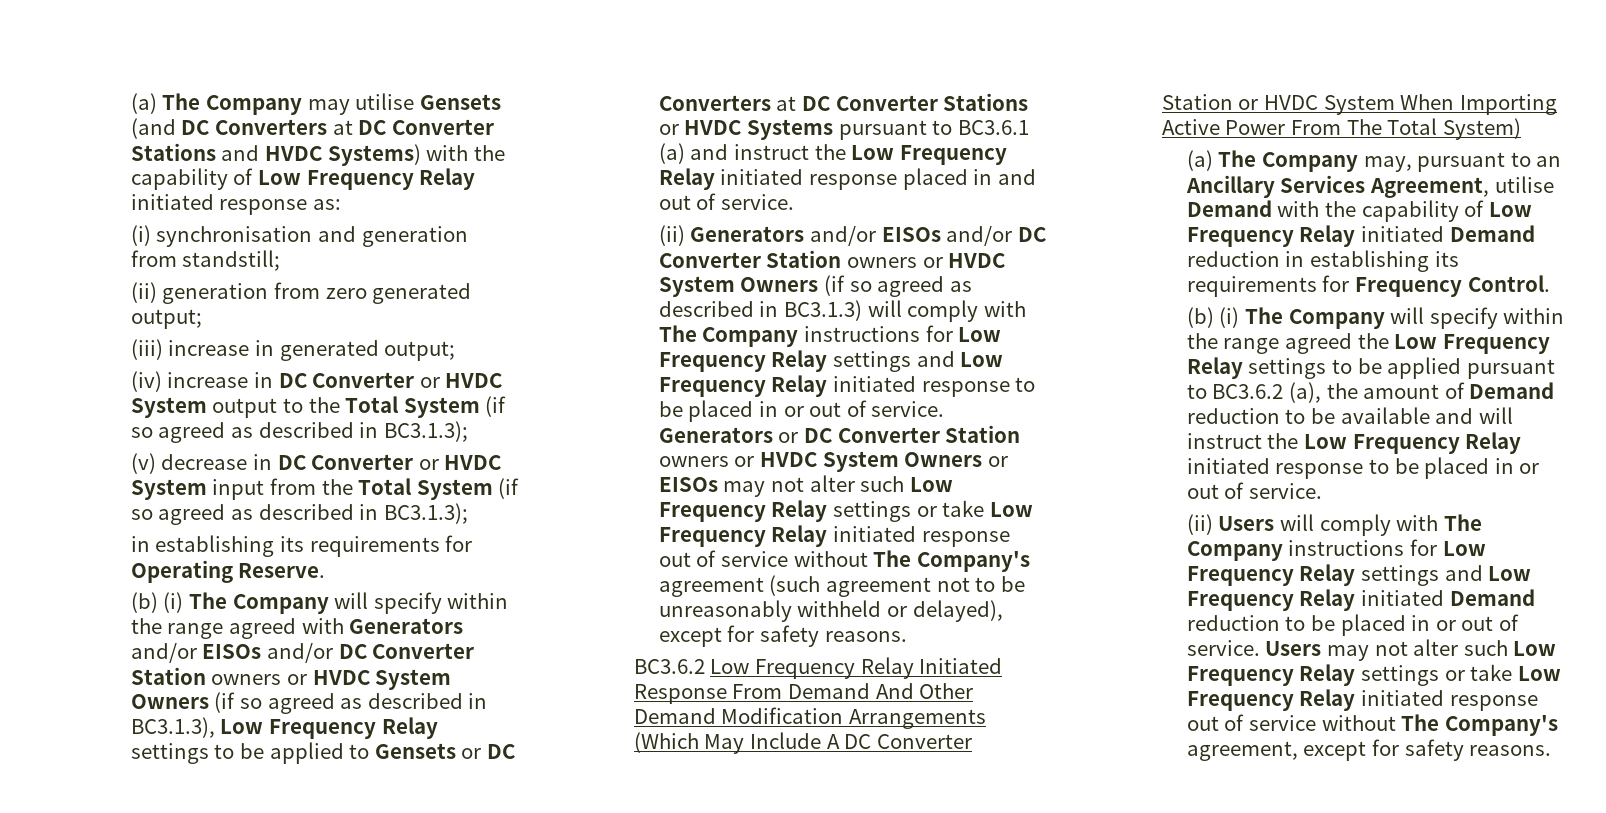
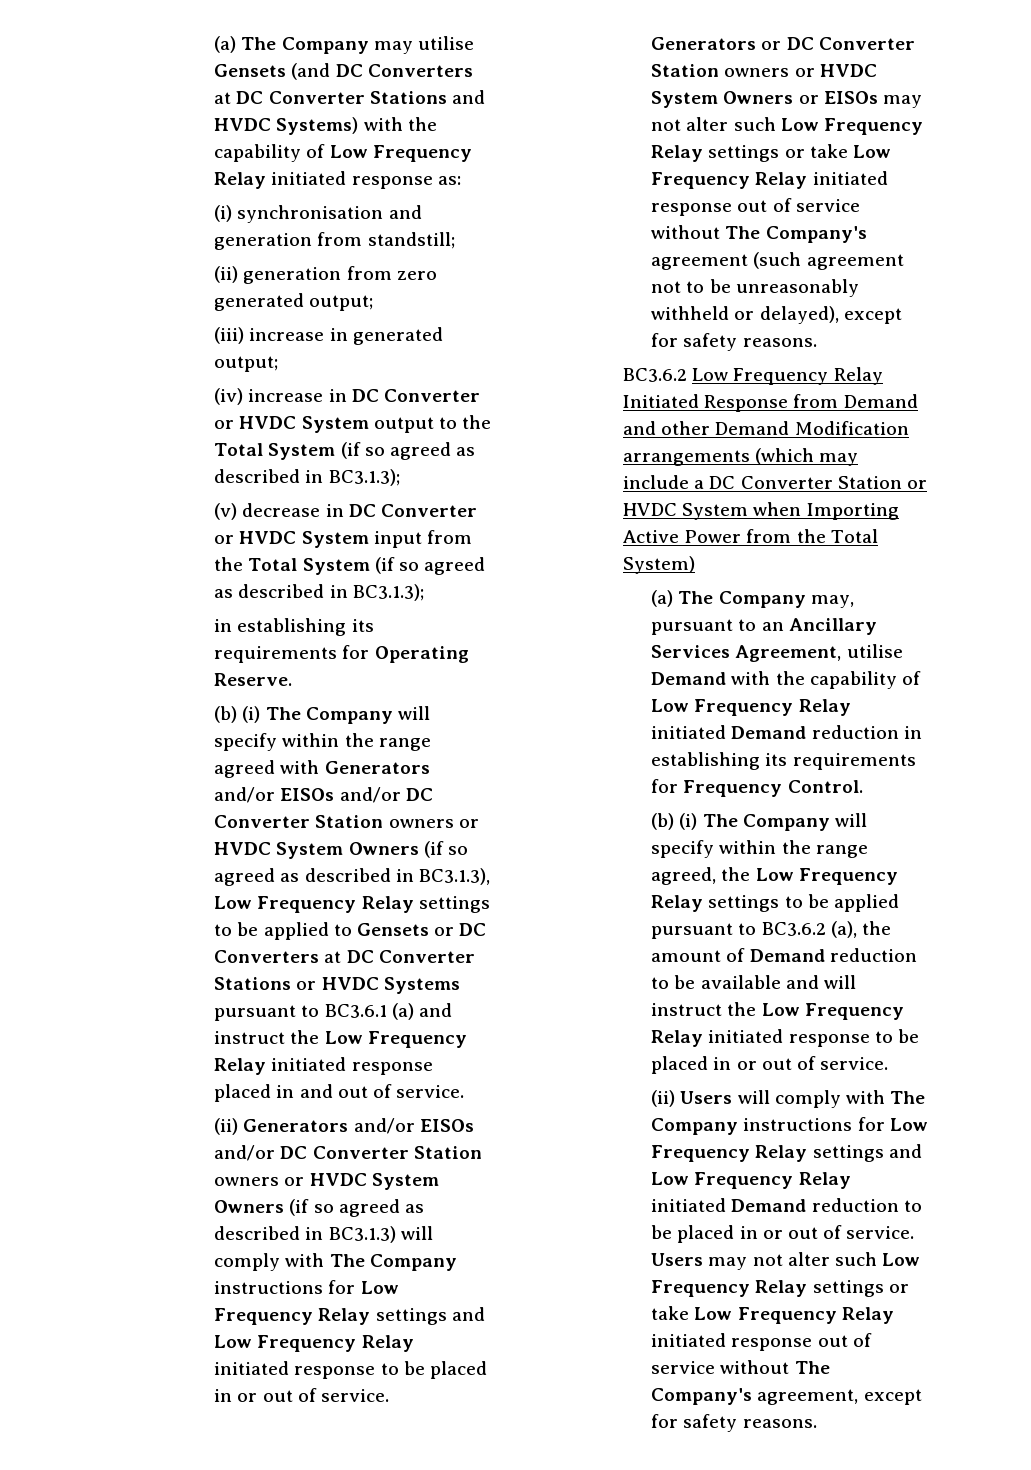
[732,683,974,699] [633,707,986,729] [633,732,840,754] From Demand And Other Demand Modification Arrangements (Which May Include A -> [793,394,918,408] [623,421,909,435] [623,448,859,466] [623,475,705,489] from Demand and other Demand Modification arrangements (which may include a
[1400,94,1455,110] When -> [753,502,802,516] when
[1290,119,1382,135] From The -> [746,529,826,543] from the
[1284,333,1352,354] agreed -> [651,867,717,885] agreed,

